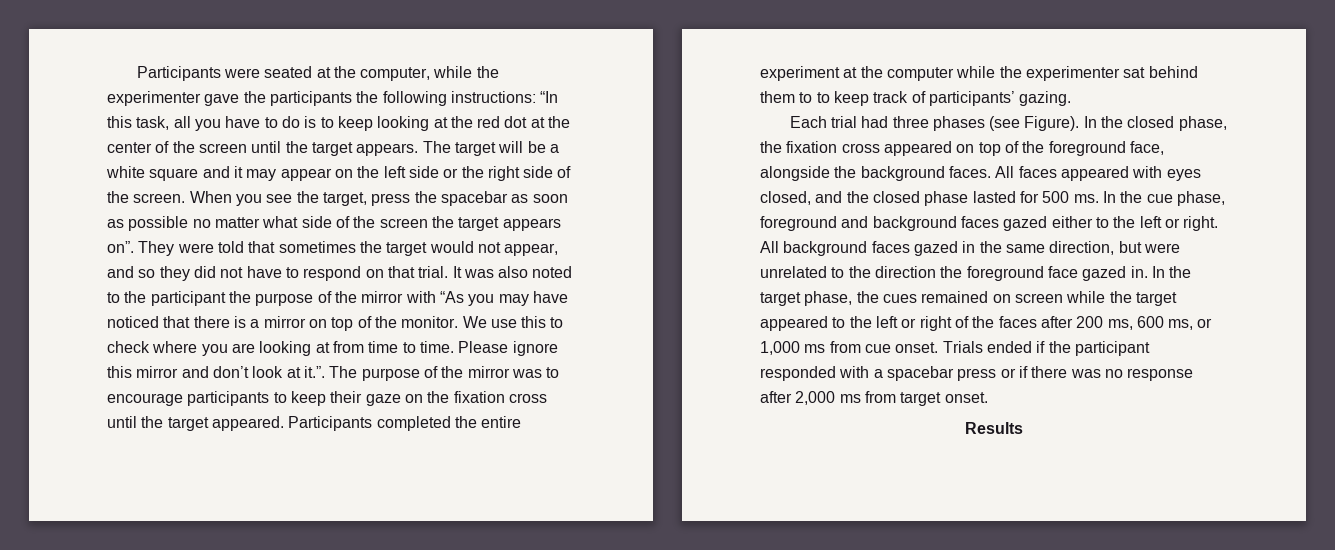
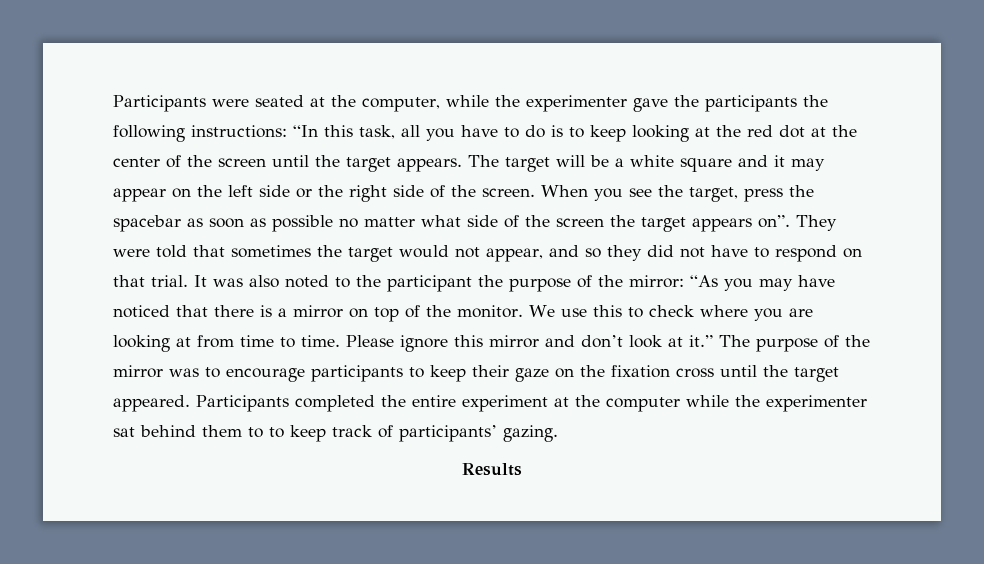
[361,291,436,303] mirror with -> [629,275,684,288] mirror:
[303,366,325,378] it.”. -> [689,335,713,347] it.”
[789,116,1227,131] [760,141,1164,156] [760,166,1201,181] [760,191,1225,206] [760,216,1219,231] [760,241,1180,256] [760,266,1192,281] [760,291,1177,306] [760,316,1213,331] [760,341,1150,356] [760,366,1194,381] [760,391,988,406] // Each trial had three phases (see Figure). In the closed phase, the fixation cross appeared on top of the foreground face, alongside the background faces. All faces appeared with eyes closed, and the closed phase lasted for 500 ms. In the cue phase, foreground and background faces gazed either to the left or right. All background faces gazed in the same direction, but were unrelated to the direction the foreground face gazed in. In the target phase, the cues remained on screen while the target appeared to the left or right of the faces after 200 ms, 600 ms, or 1,000 ms from cue onset. Trials ended if the participant responded with a spacebar press or if there was no response after 2,000 ms from target onset. -> (558, 433) none

